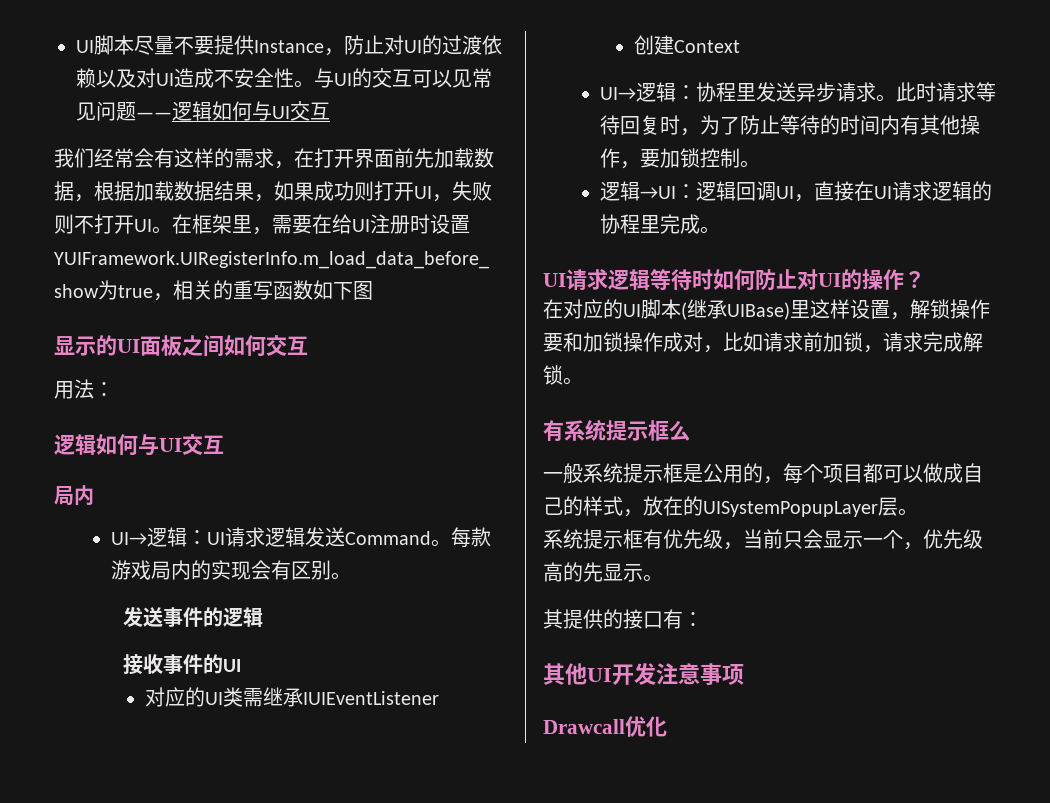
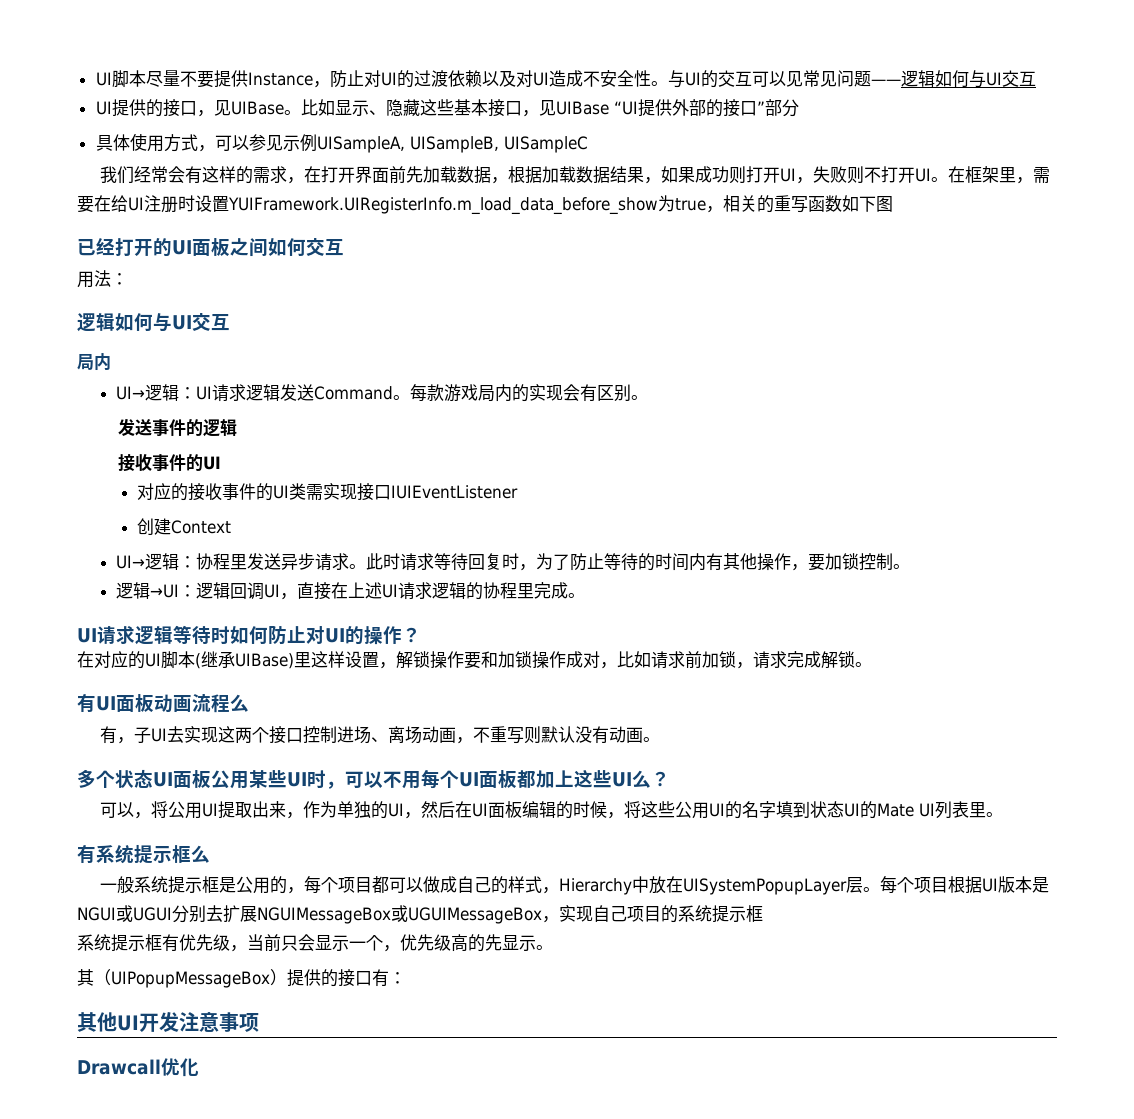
(330, 111) none -> [95,99,799,117] [95,133,588,153] // UI提供的接口，见UIBase。比如显示、隐藏这些基本接口，见UIBase “UI提供外部的接口”部分 // 具体使用方式，可以参见示例UISampleA, UISampleB, UISampleC
[54,336,96,356] 显示 -> [77,238,153,257] 已经打开
[205,687,304,707] UI类需继承 -> [188,483,392,501] 接收事件的UI类需实现接口
(874, 191) none -> [348,582,383,599] 上述
(583, 381) none -> [77,694,249,713] [99,726,660,744] [77,769,670,789] [99,801,1003,819] // 有UI面板动画流程么 // 有，子UI去实现这两个接口控制进场、离场动画，不重写则默认没有动画。 // 多个状态UI面板公用某些UI时，可以不用每个UI面板都加上这些UI么？ // 可以，将公用UI提取出来，作为单独的UI，然后在UI面板编辑的时候，将这些公用UI的名字填到状态UI的Mate UI列表里。
[643,496,703,516] 放在的 -> [558,876,683,895] Hierarchy中放在
(918, 512) none -> [879,876,1049,894] [77,905,763,924] 每个项目根据UI版本是NGUI或UGUI分别去扩展NGUIMessageBox或UGUIMessageBox，实现自己项目的系统提示框
(563, 619) none -> [94,969,287,988] （UIPopupMessageBox）

